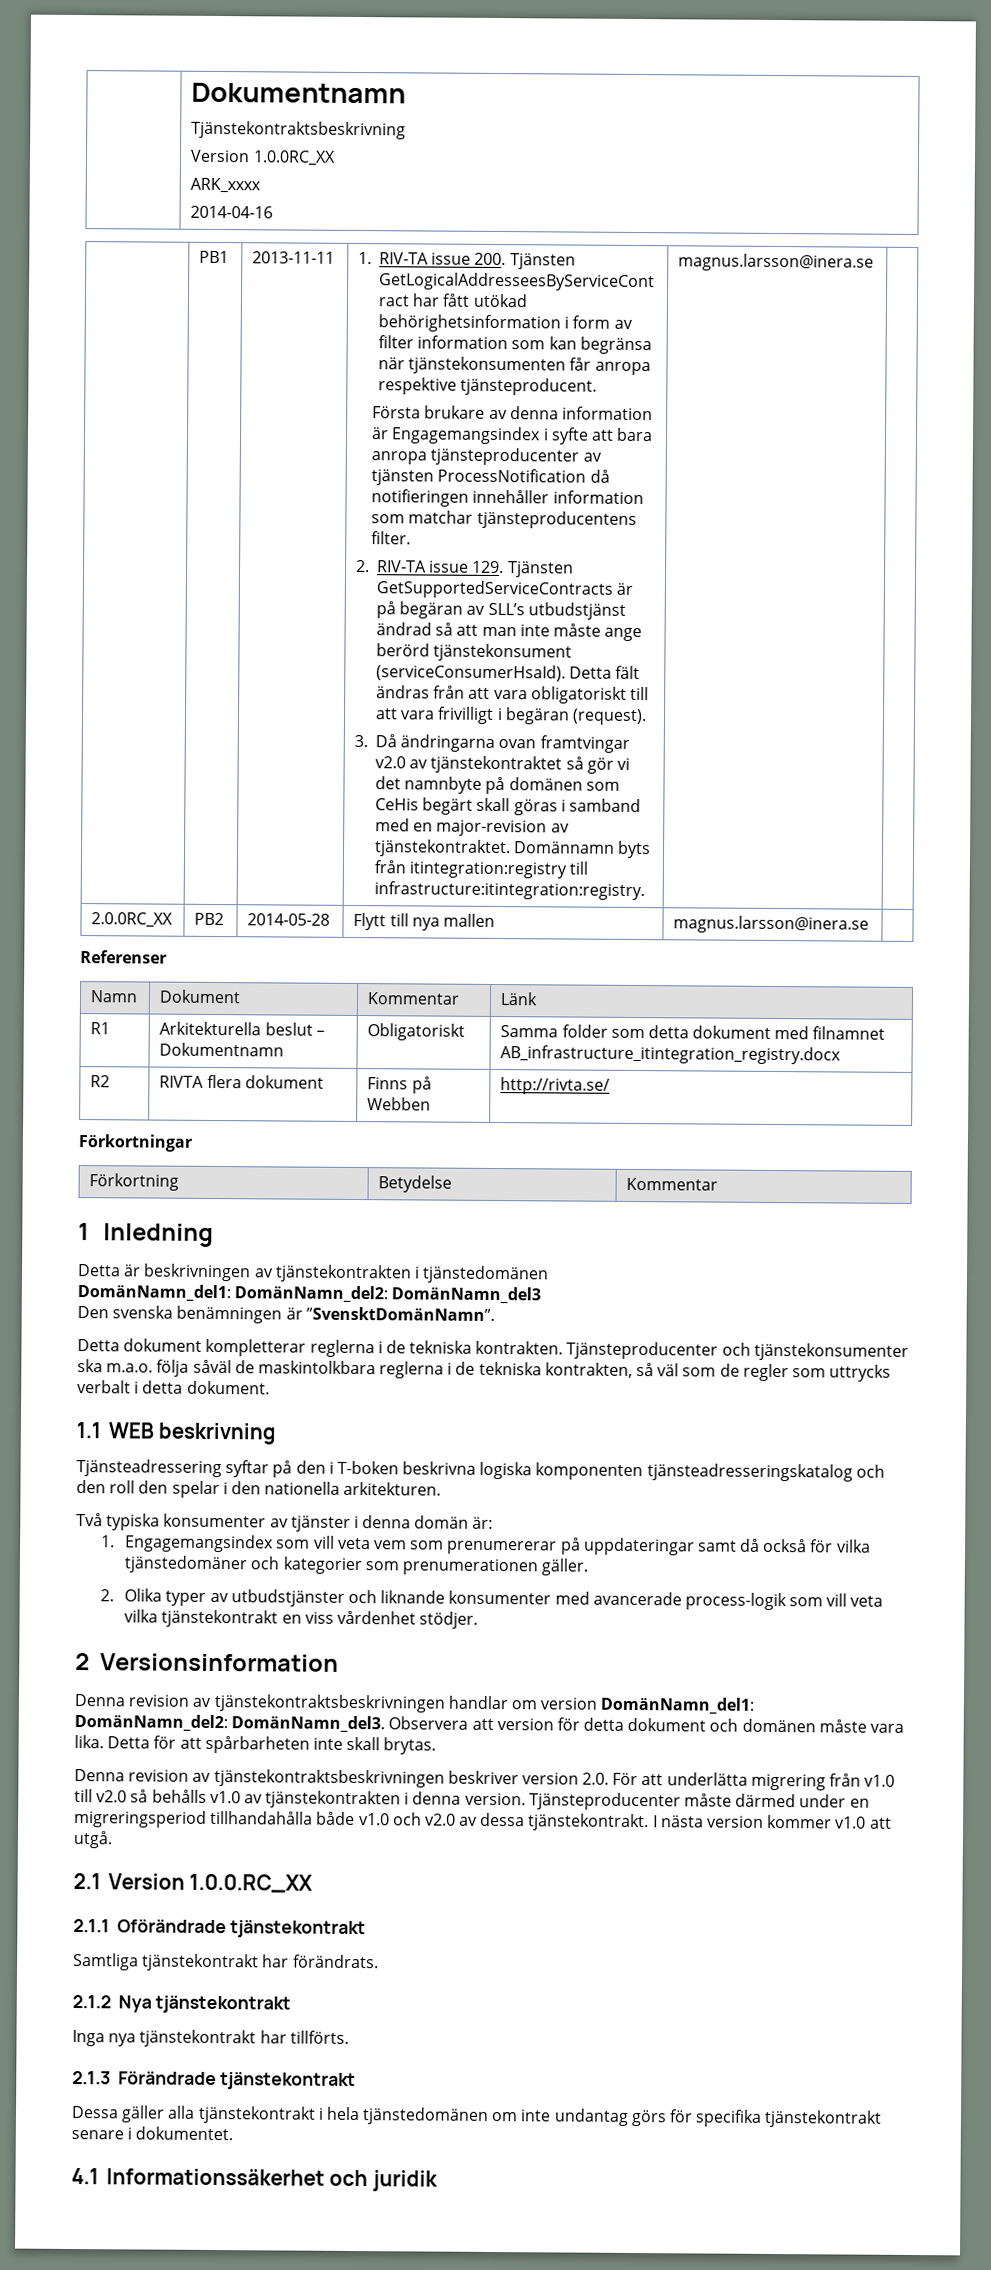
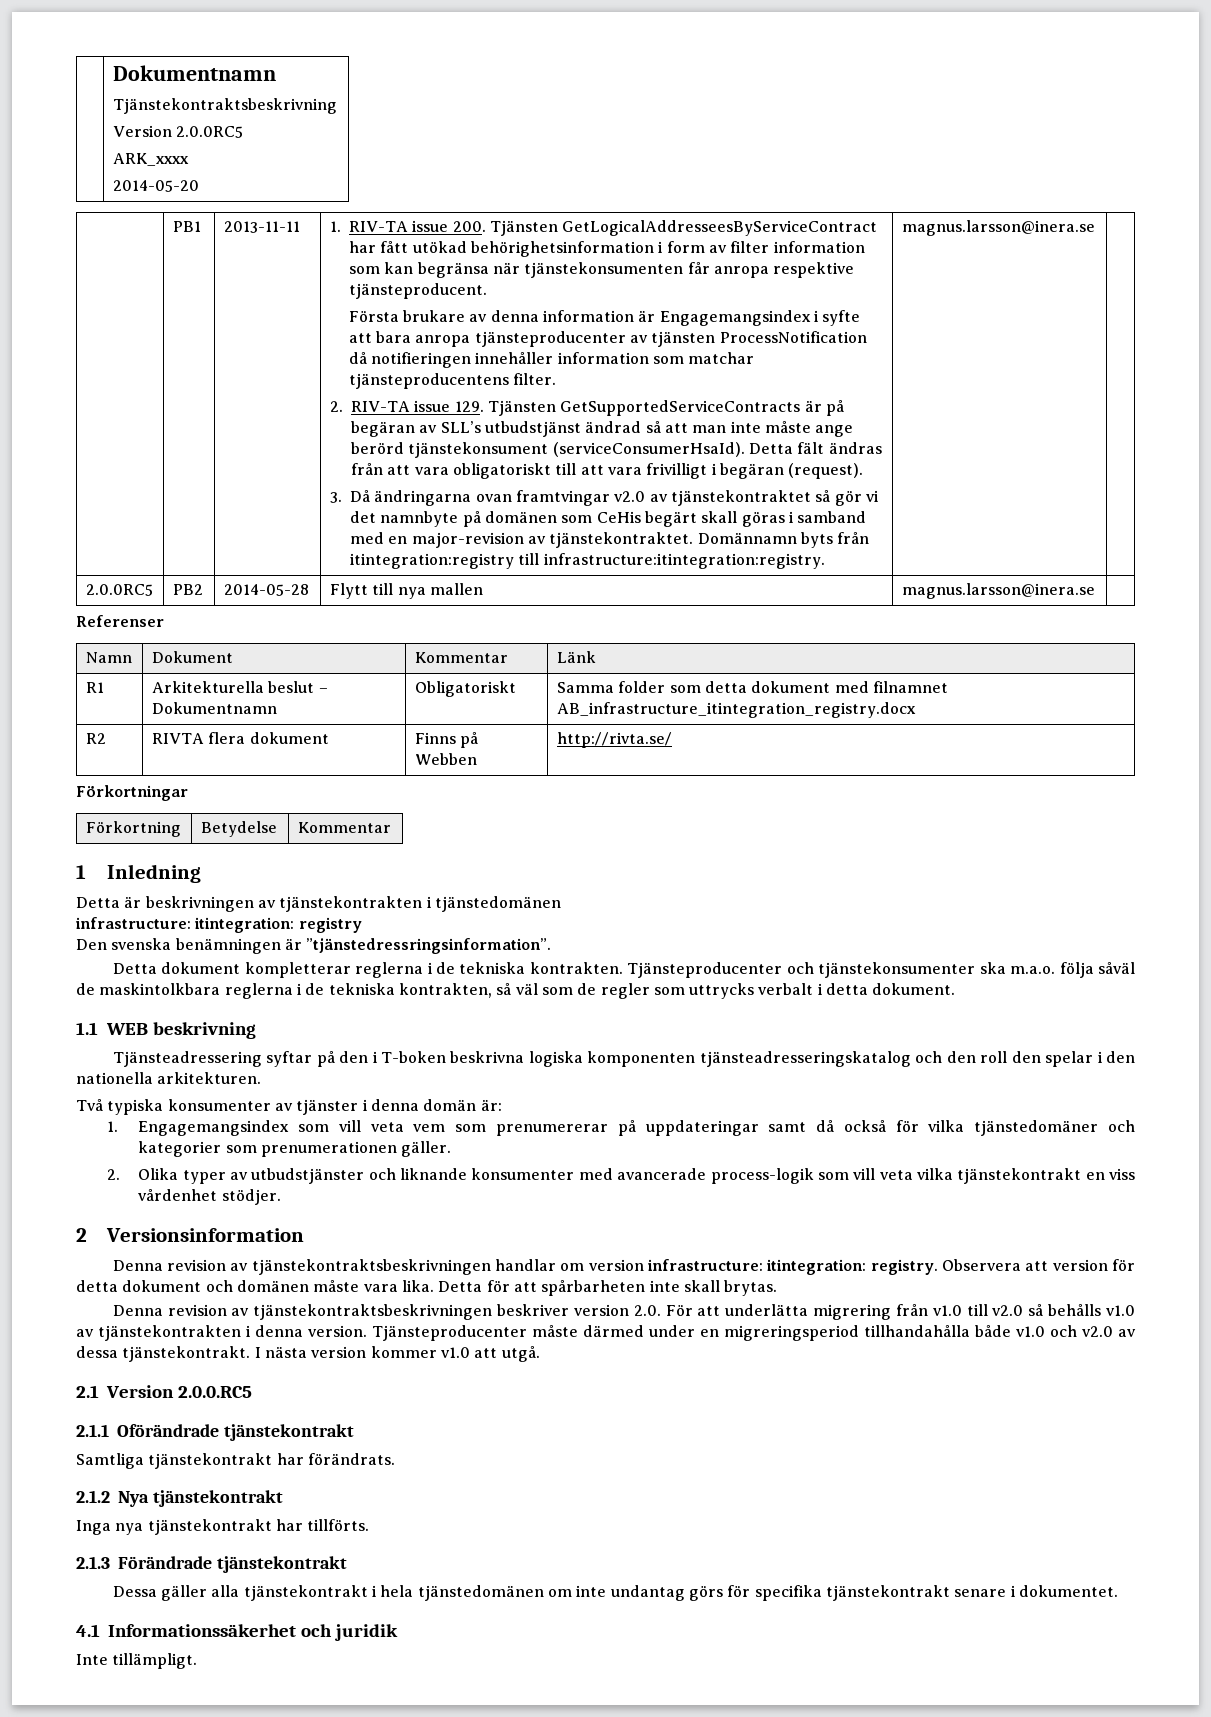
[252,150,336,166] 1.0.0RC_XX -> [176,126,244,138] 2.0.0RC5
[190,205,274,219] 2014-04-16 -> [112,180,199,192] 2014-05-20
[91,912,174,928] 2.0.0RC_XX -> [85,584,153,596] 2.0.0RC5
[77,1284,542,1304] DomänNamn_del1: DomänNamn_del2: DomänNamn_del3 -> [75,917,362,933] infrastructure: itintegration: registry
[305,1306,495,1321] ”SvensktDomänNamn”. -> [306,938,552,954] ”tjänstedressringsinformation”.
[600,1696,755,1714] [74,1714,386,1733] DomänNamn_del1: DomänNamn_del2: DomänNamn_del3. -> [647,1259,938,1275] infrastructure: itintegration: registry.
[189,1873,314,1893] 1.0.0.RC_XX -> [178,1386,253,1398] 2.0.0.RC5
(438, 2181) none -> [76,1653,198,1669] // Inte tillämpligt.

